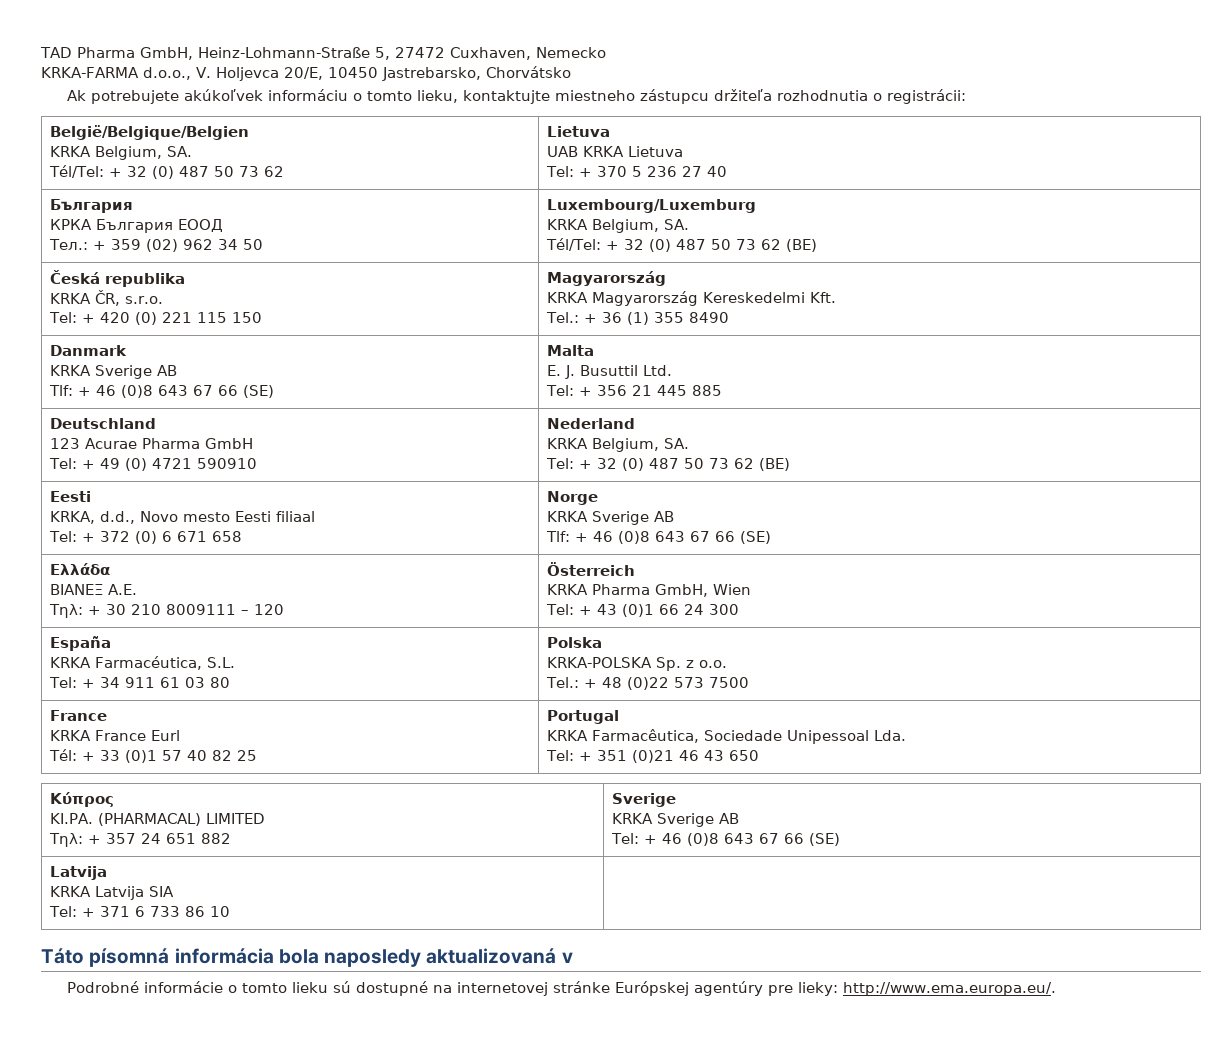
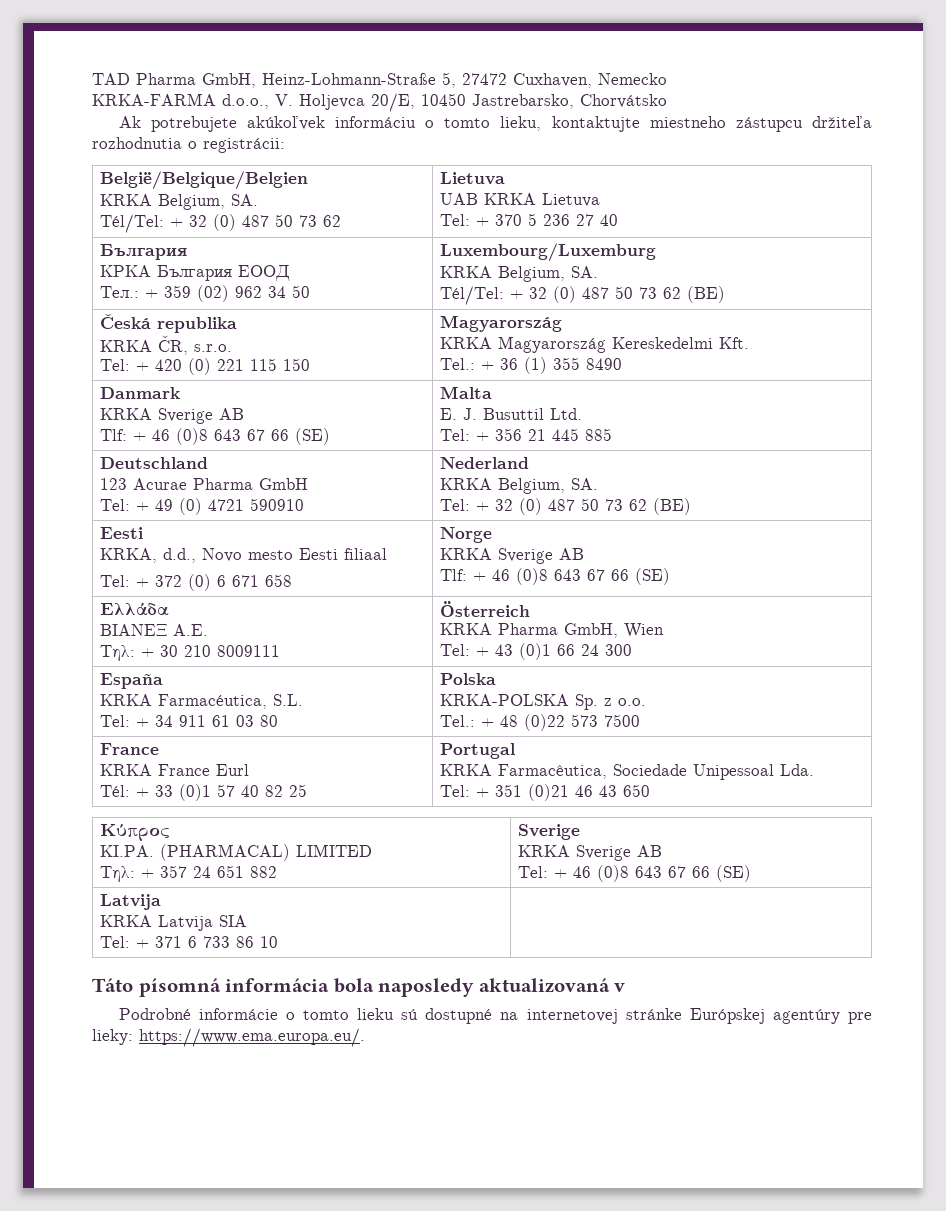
[241,604,285,615] – 120 -> (280, 651) none
[843,982,1057,996] http://www.ema.europa.eu/. -> [139,1028,365,1047] https://www.ema.europa.eu/.

